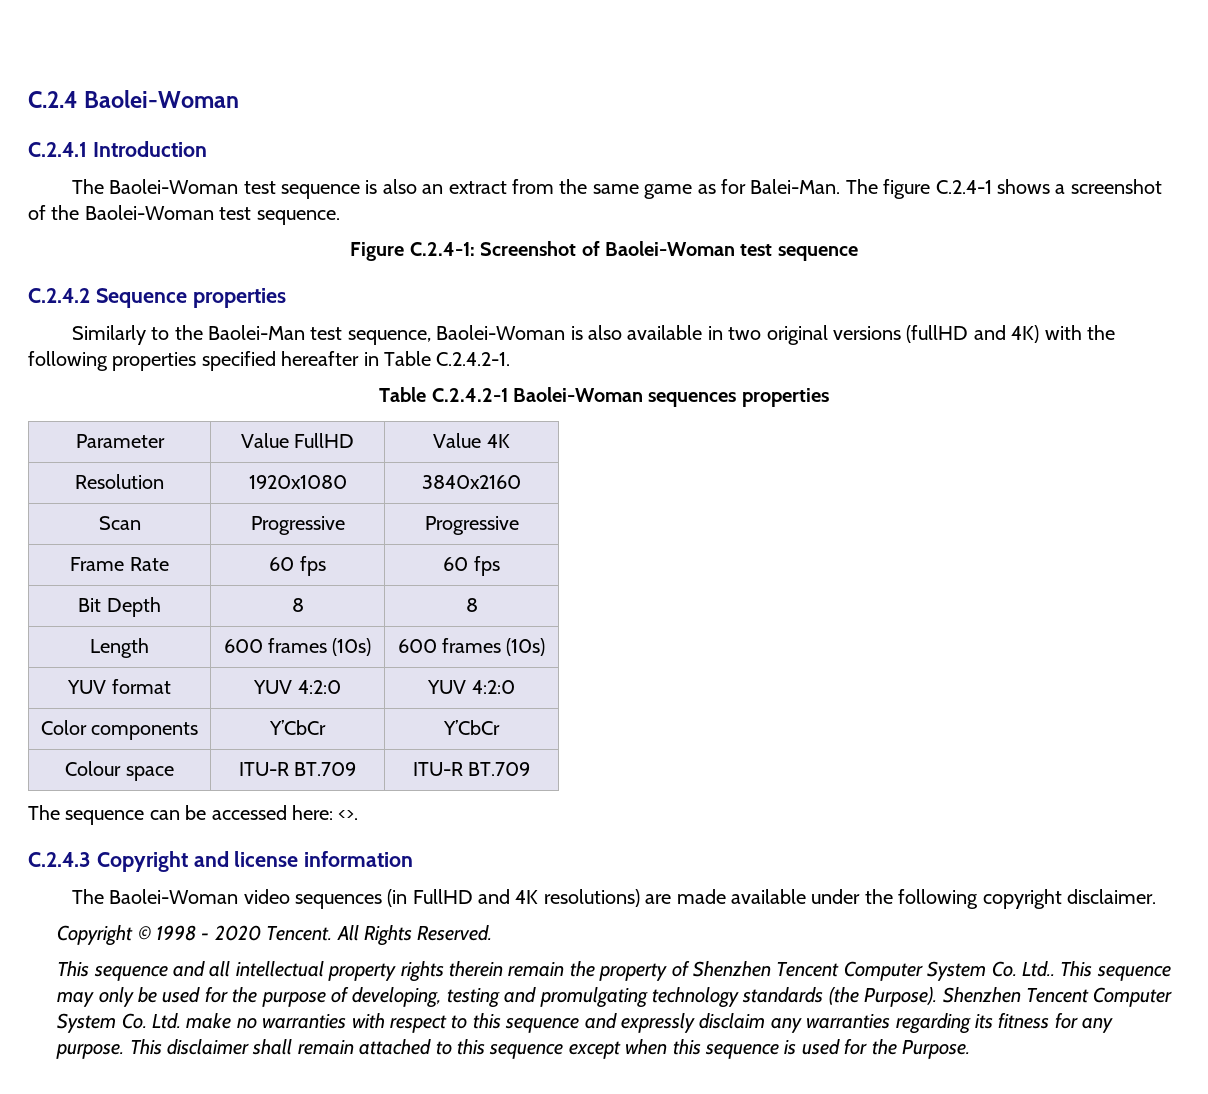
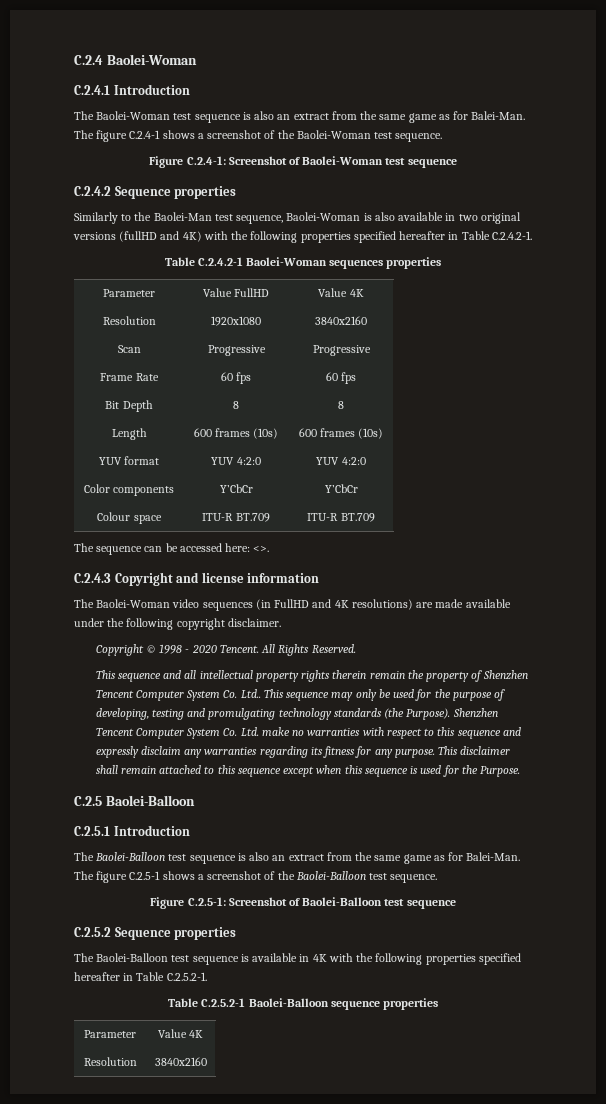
(971, 1049) none -> [74,795,195,806] [74,825,190,836] [74,852,521,864] [74,871,438,883] [150,897,456,909] [74,927,237,940] [74,953,521,965] [74,972,207,981] [168,998,438,1010] [84,1030,136,1038] [157,1029,204,1038] [83,1057,137,1066] [154,1057,207,1066] // C.2.5 Baolei-Balloon // C.2.5.1 Introduction // The Baolei-Balloon test sequence is also an extract from the same game as for Balei-Man. The figure C.2.5-1 shows a screenshot of the Baolei-Balloon test sequence. // Figure C.2.5-1: Screenshot of Baolei-Balloon test sequence // C.2.5.2 Sequence properties // The Baolei-Balloon test sequence is available in 4K with the following properties specified hereafter in Table C.2.5.2-1. // Table C.2.5.2-1 Baolei-Balloon sequence properties // Parameter | Value 4K // Resolution | 3840x2160

